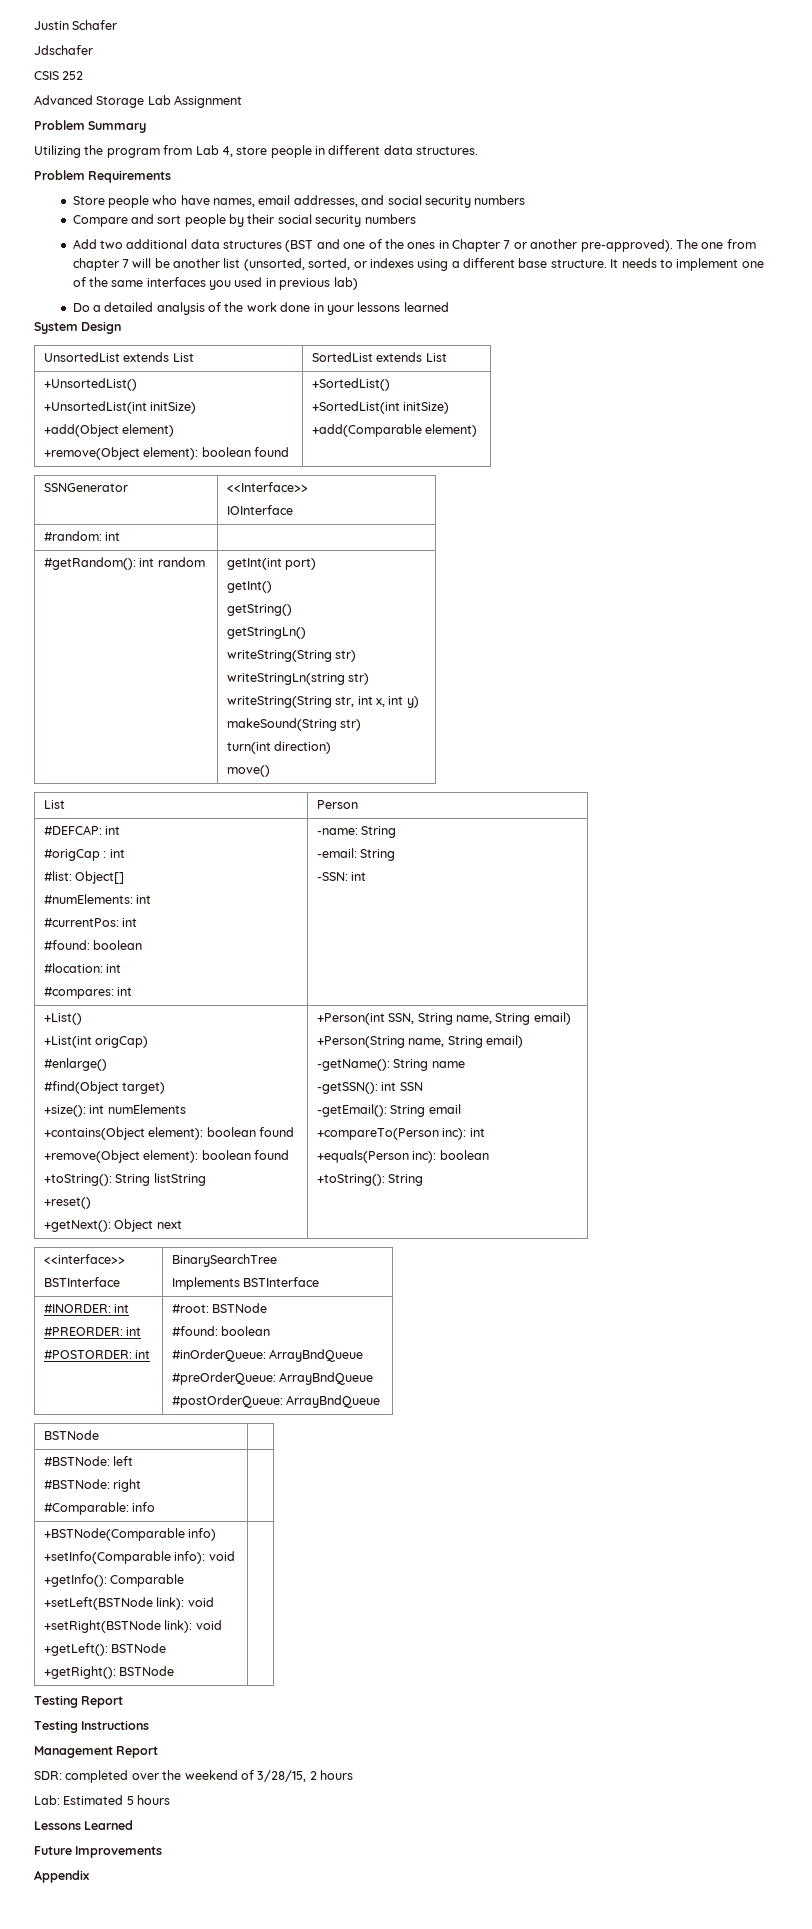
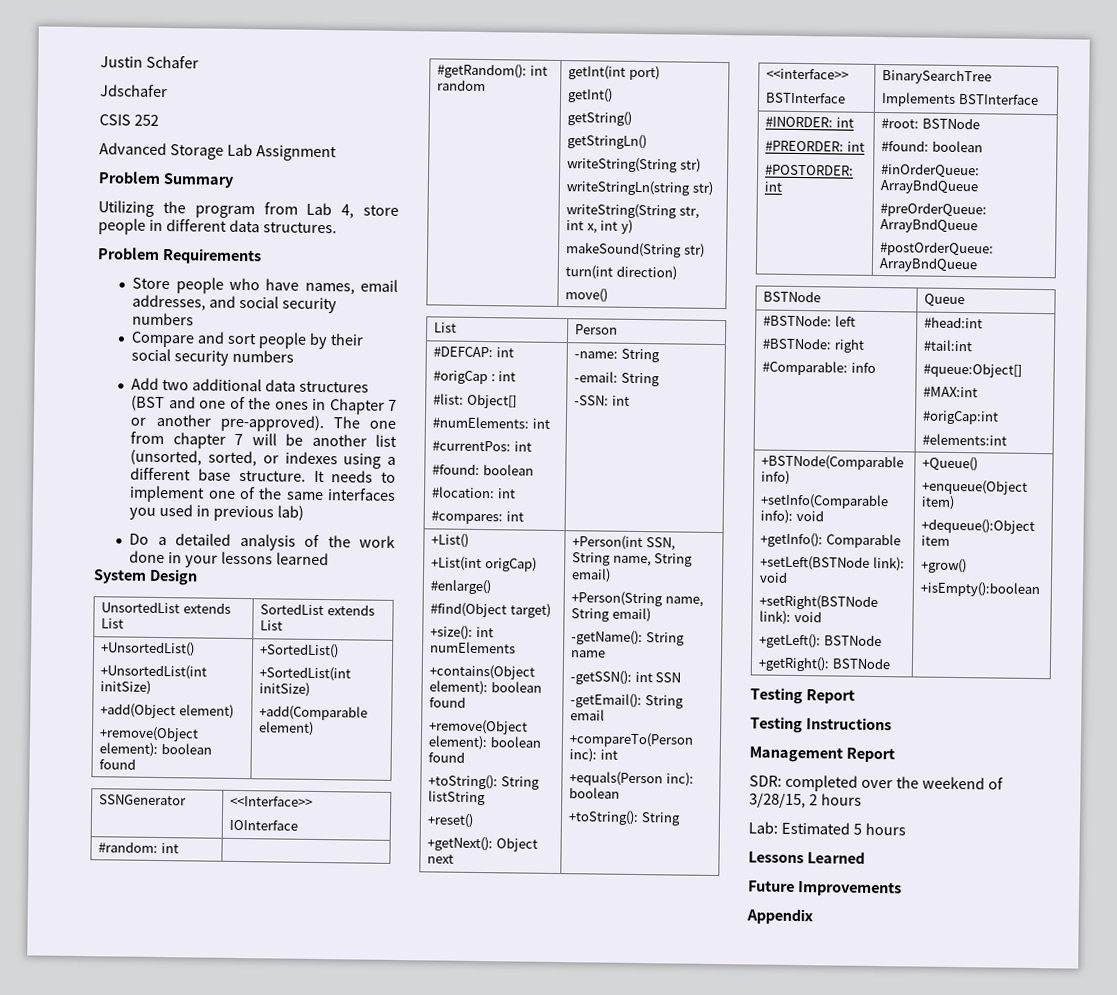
(99, 1435) none -> [924,293,966,308] Queue
(156, 1507) none -> [924,316,984,329] [923,339,974,352] [923,362,1023,378] [923,386,979,398] [922,410,1000,425] [922,433,1008,446] #head:int // #tail:int // #queue:Object[] // #MAX:int // #origCap:int // #elements:int
(175, 1671) none -> [922,456,979,472] [922,479,1029,495] [921,495,956,510] [921,518,1036,534] [921,535,951,546] [921,558,968,574] [920,581,1041,598] +Queue() // +enqueue(Object item) // +dequeue():Object item // +grow() // +isEmpty():boolean

